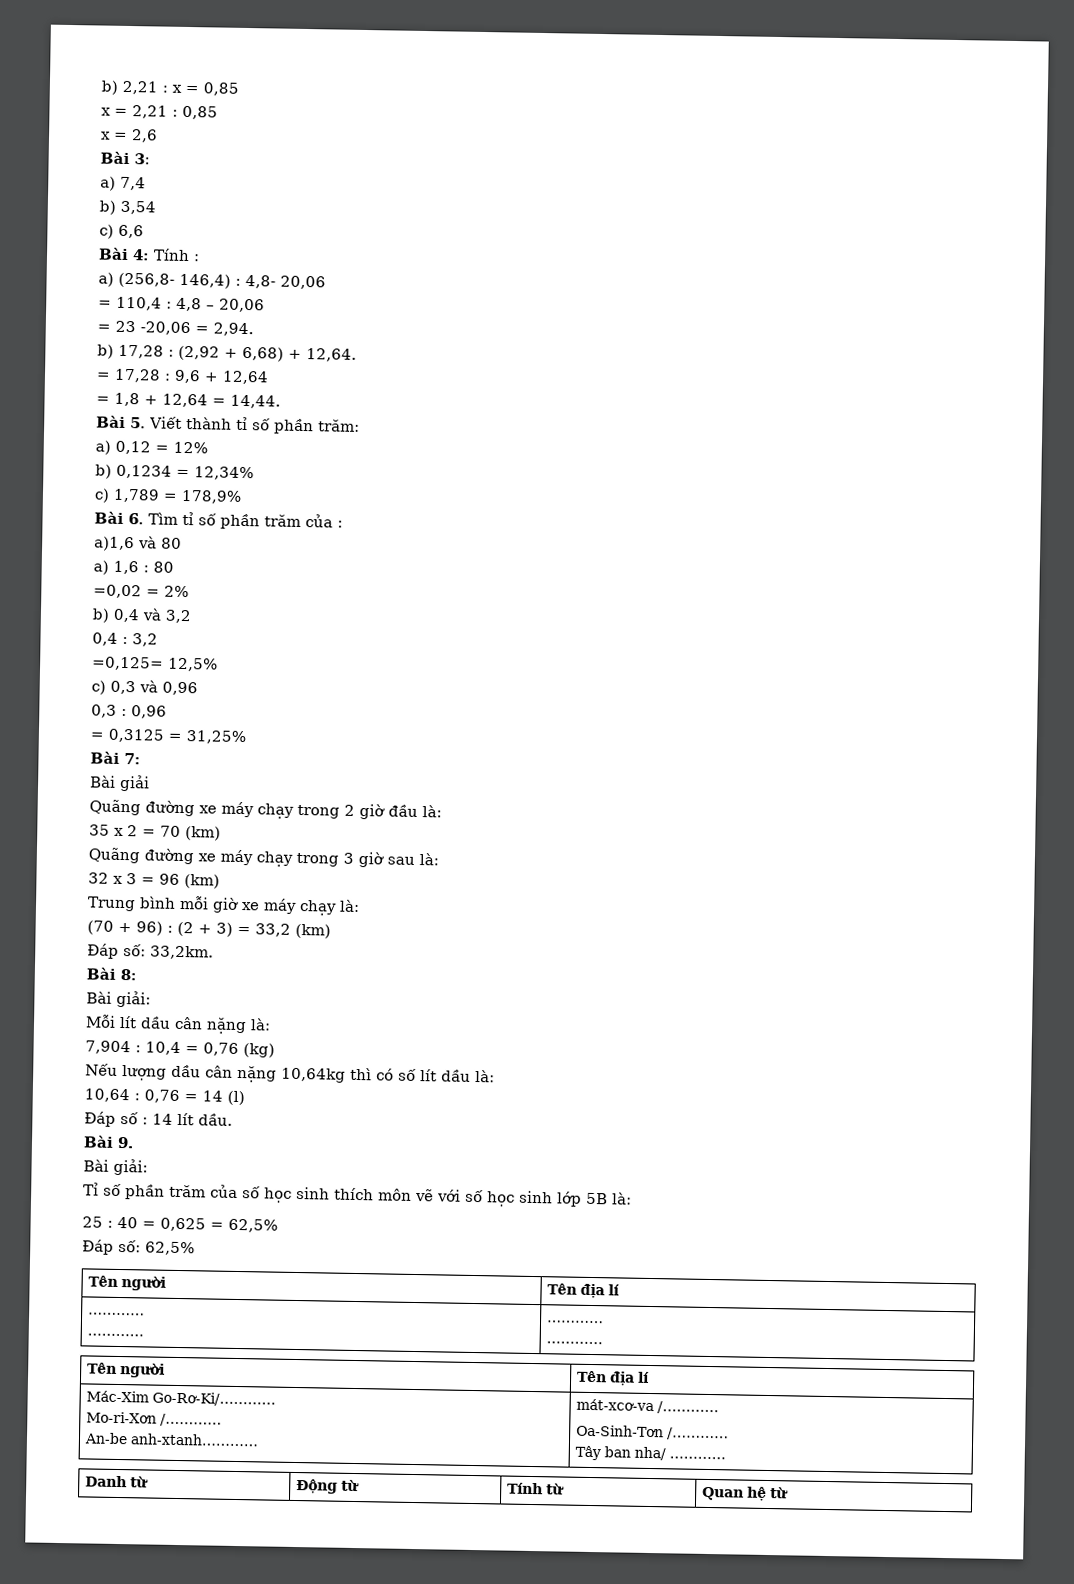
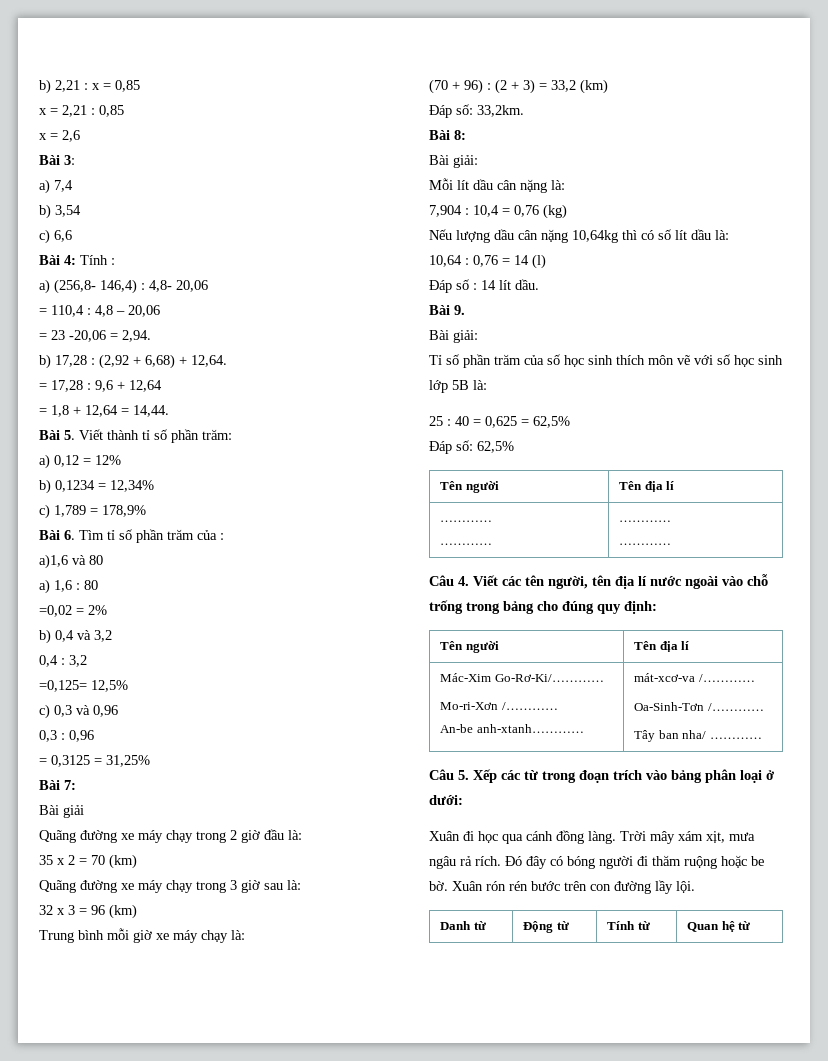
(604, 1343) none -> [429,574,768,589] [429,600,657,614] // Câu 4. Viết các tên người, tên địa lí nước ngoài vào chỗ trống trong bảng cho đúng quy định:
(727, 1458) none -> [429,769,774,783] [429,795,463,805] [429,830,755,844] [429,855,764,869] [429,880,695,894] // Câu 5. Xếp các từ trong đoạn trích vào bảng phân loại ở dưới: // Xuân đi học qua cánh đồng làng. Trời mây xám xịt, mưa ngâu rả rích. Đó đây có bóng người đi thăm ruộng hoặc be bờ. Xuân rón rén bước trên con đường lầy lội.

